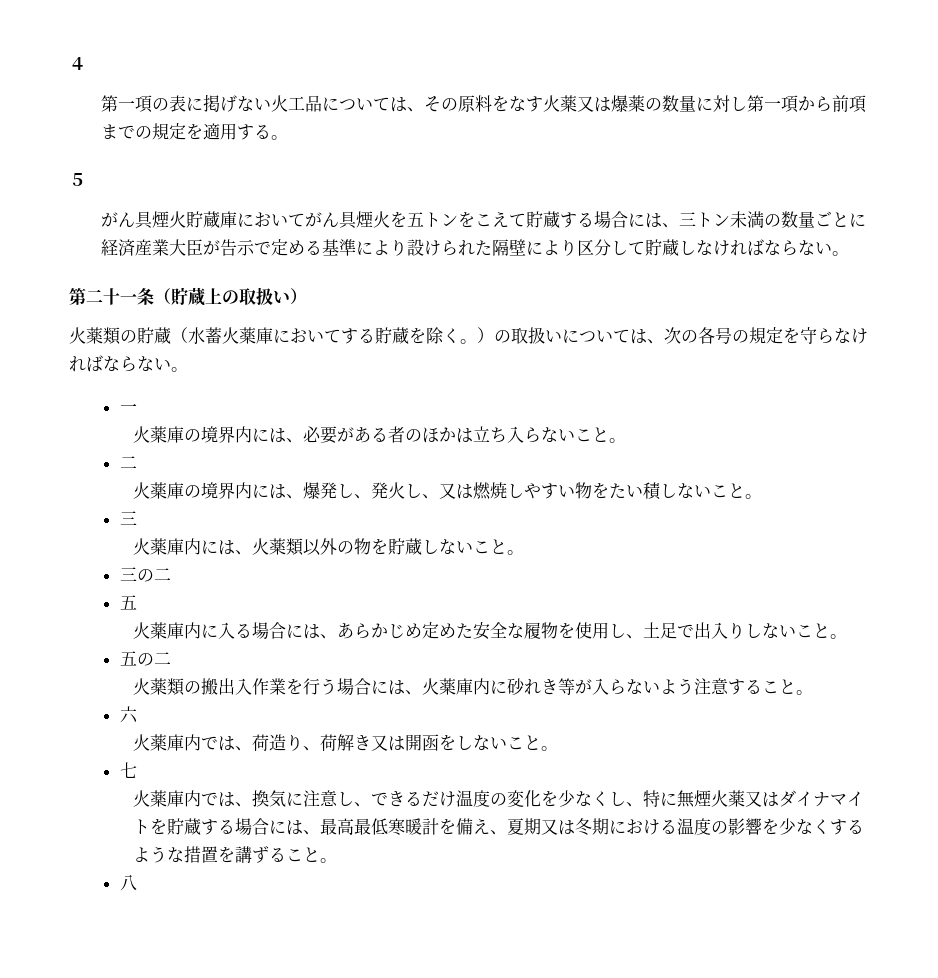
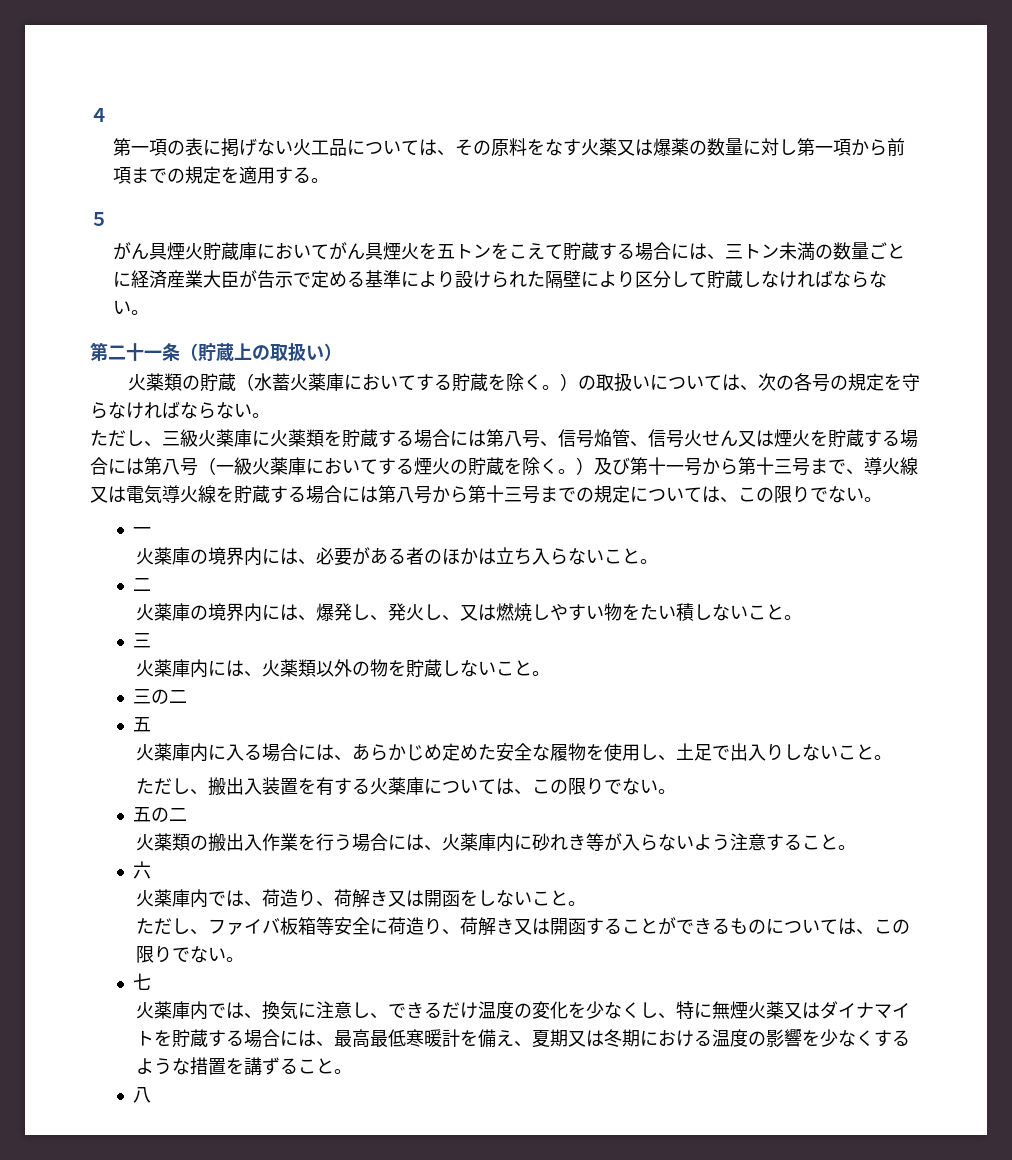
(188, 369) none -> [90,429,918,448] [90,457,918,476] [90,485,882,504] // ただし、三級火薬庫に火薬類を貯蔵する場合には第八号、信号焔管、信号火せん又は煙火を貯蔵する場合には第八号（一級火薬庫においてする煙火の貯蔵を除く。）及び第十一号から第十三号まで、導火線又は電気導火線を貯蔵する場合には第八号から第十三号までの規定については、この限りでない。
(848, 636) none -> [136,777,677,796] // ただし、搬出入装置を有する火薬庫については、この限りでない。
(559, 748) none -> [136,917,911,936] [136,945,245,963] // ただし、ファイバ板箱等安全に荷造り、荷解き又は開函することができるものについては、この限りでない。

